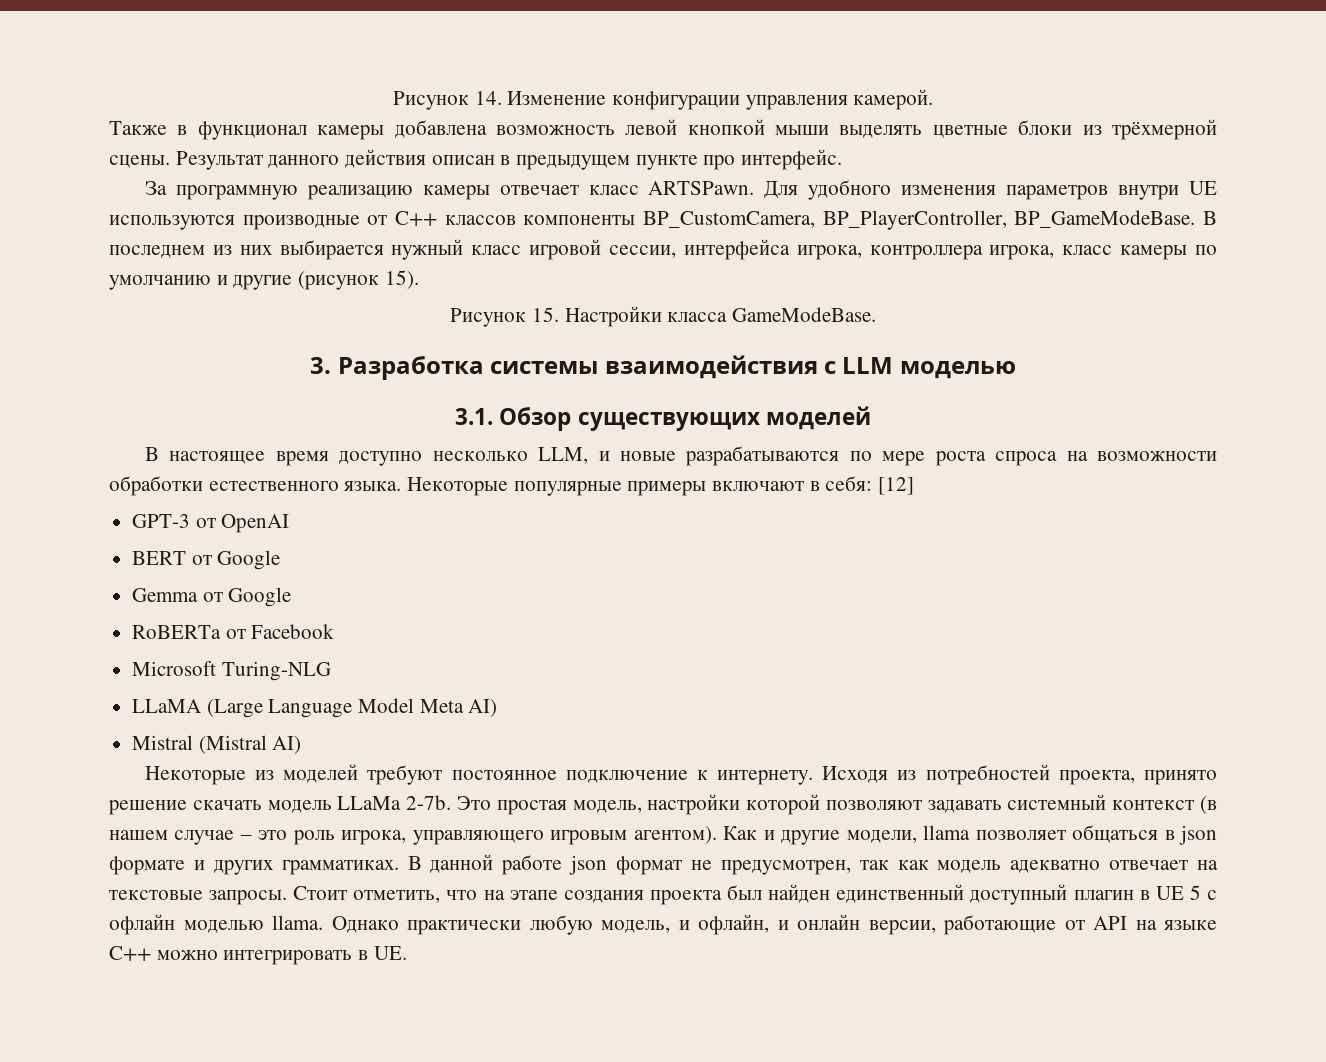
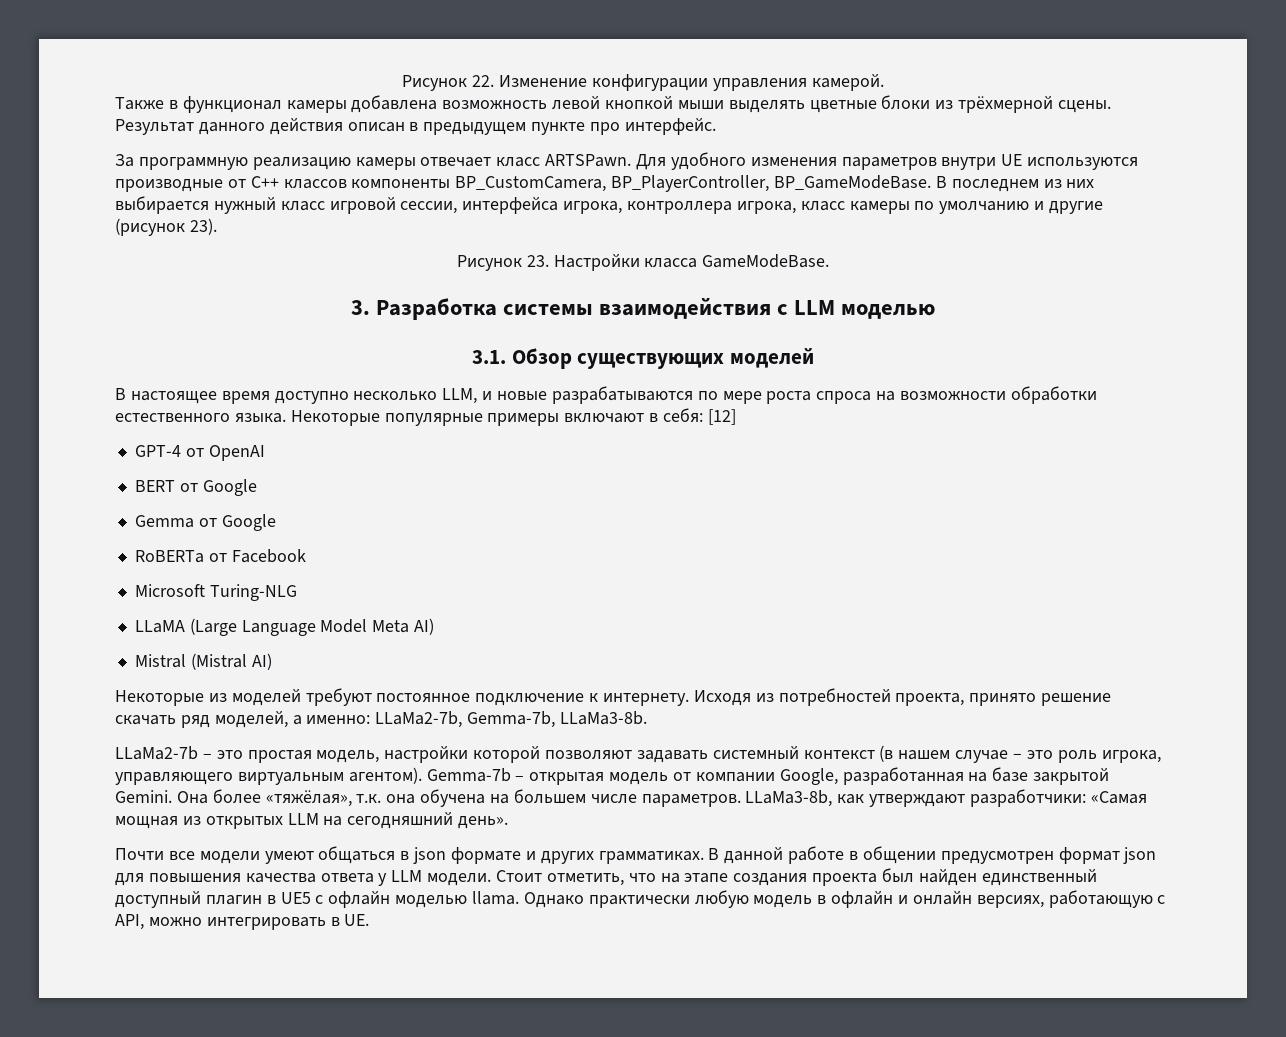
[392,91,502,110] Рисунок 14. -> [402,75,495,91] Рисунок 22.
[384,270,419,289] [450,307,559,327] 15). // Рисунок 15. -> [189,218,217,235] [456,255,549,271] 23). // Рисунок 23.
[132,514,191,528] GPT-3 -> [134,445,181,457] GPT-4
[267,795,491,813] модель LLaMa 2-7b. Это -> [180,711,648,728] [115,746,243,760] ряд моделей, а именно: LLaMa2-7b, Gemma-7b, LLaMa3-8b. // LLaMa2-7b – это
[550,825,1066,845] игровым агентом). Как и другие модели, llama позволяет -> [237,767,1110,785] [115,789,1147,807] [115,812,509,829] [115,848,314,864] виртуальным агентом). Gemma-7b – открытая модель от компании Google, разработанная на базе закрытой Gemini. Она более «тяжёлая», т.к. она обучена на большем числе параметров. LLaMa3-8b, как утверждают разработчики: «Самая мощная из открытых LLM на сегодняшний день». // Почти все модели умеют
[569,855,1218,875] [109,890,288,905] json формат не предусмотрен, так как модель адекватно отвечает на текстовые запросы. -> [849,846,1157,864] [115,870,492,886] в общении предусмотрен формат json для повышения качества ответа у LLM модели.
[1155,885,1201,900] UE 5 -> [280,892,311,904] UE5
[601,914,1217,935] [109,946,151,961] модель, и офлайн, и онлайн версии, работающие от API на языке C++ -> [753,890,1166,908] [115,914,144,930] модель в офлайн и онлайн версиях, работающую с API,

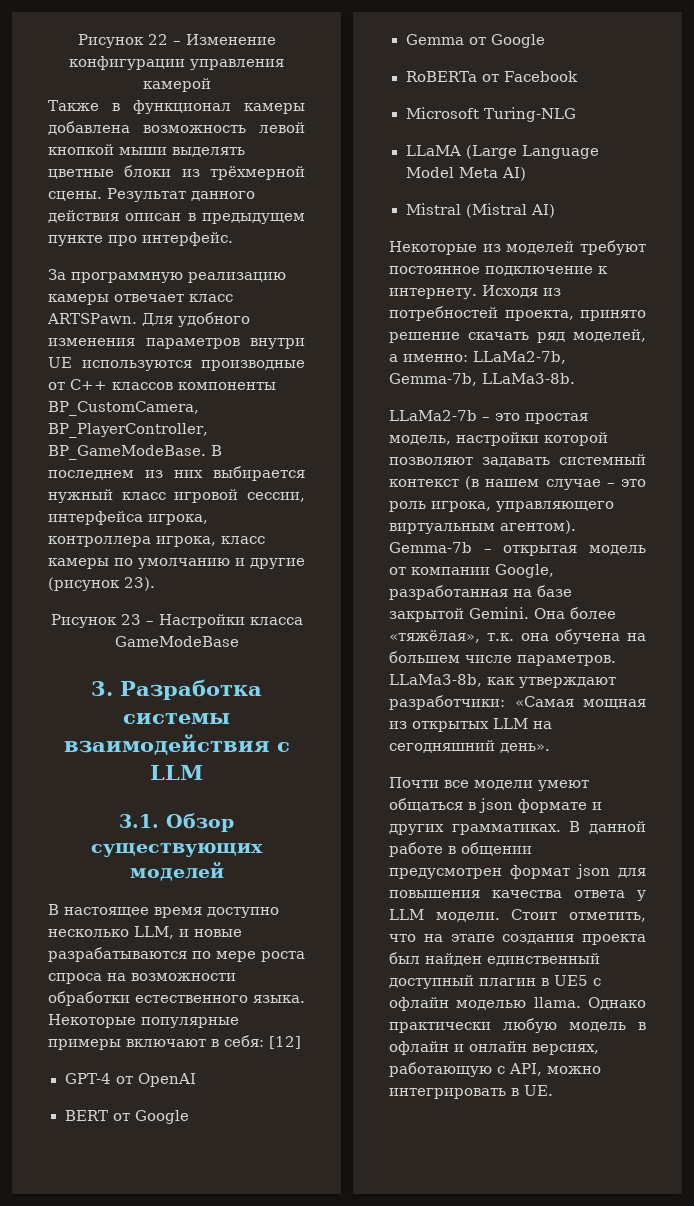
[402,75,495,91] Рисунок 22. -> [77,34,181,48] Рисунок 22 –
[811,74,884,91] камерой. -> [142,78,211,92] камерой
[526,255,549,267] 23. -> [120,614,154,625] 23 –
[702,254,830,268] GameModeBase. -> [114,636,239,647] GameModeBase
[841,304,936,319] моделью -> (203, 772) none

